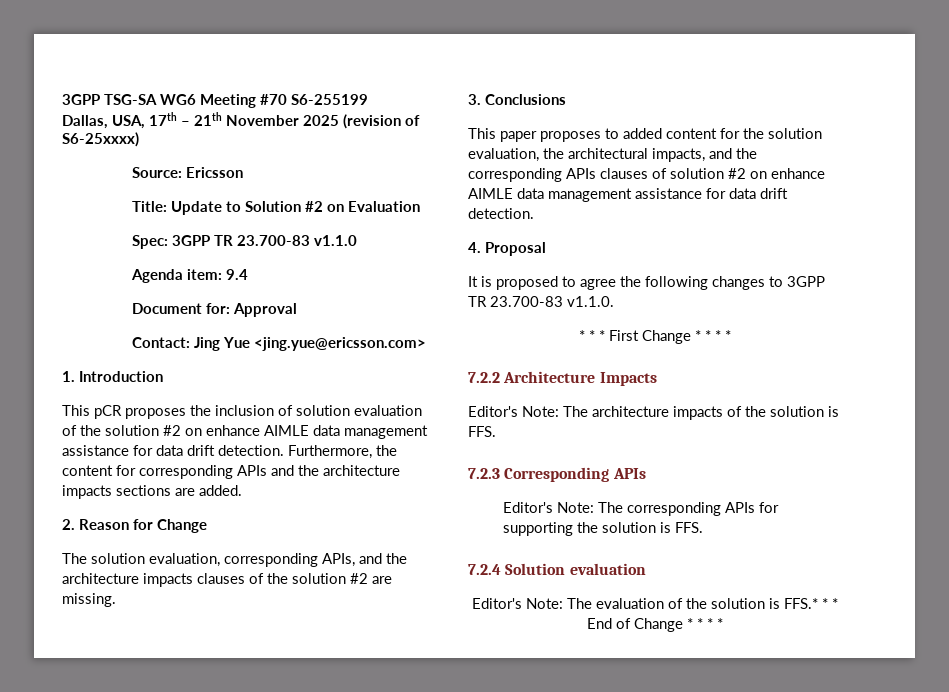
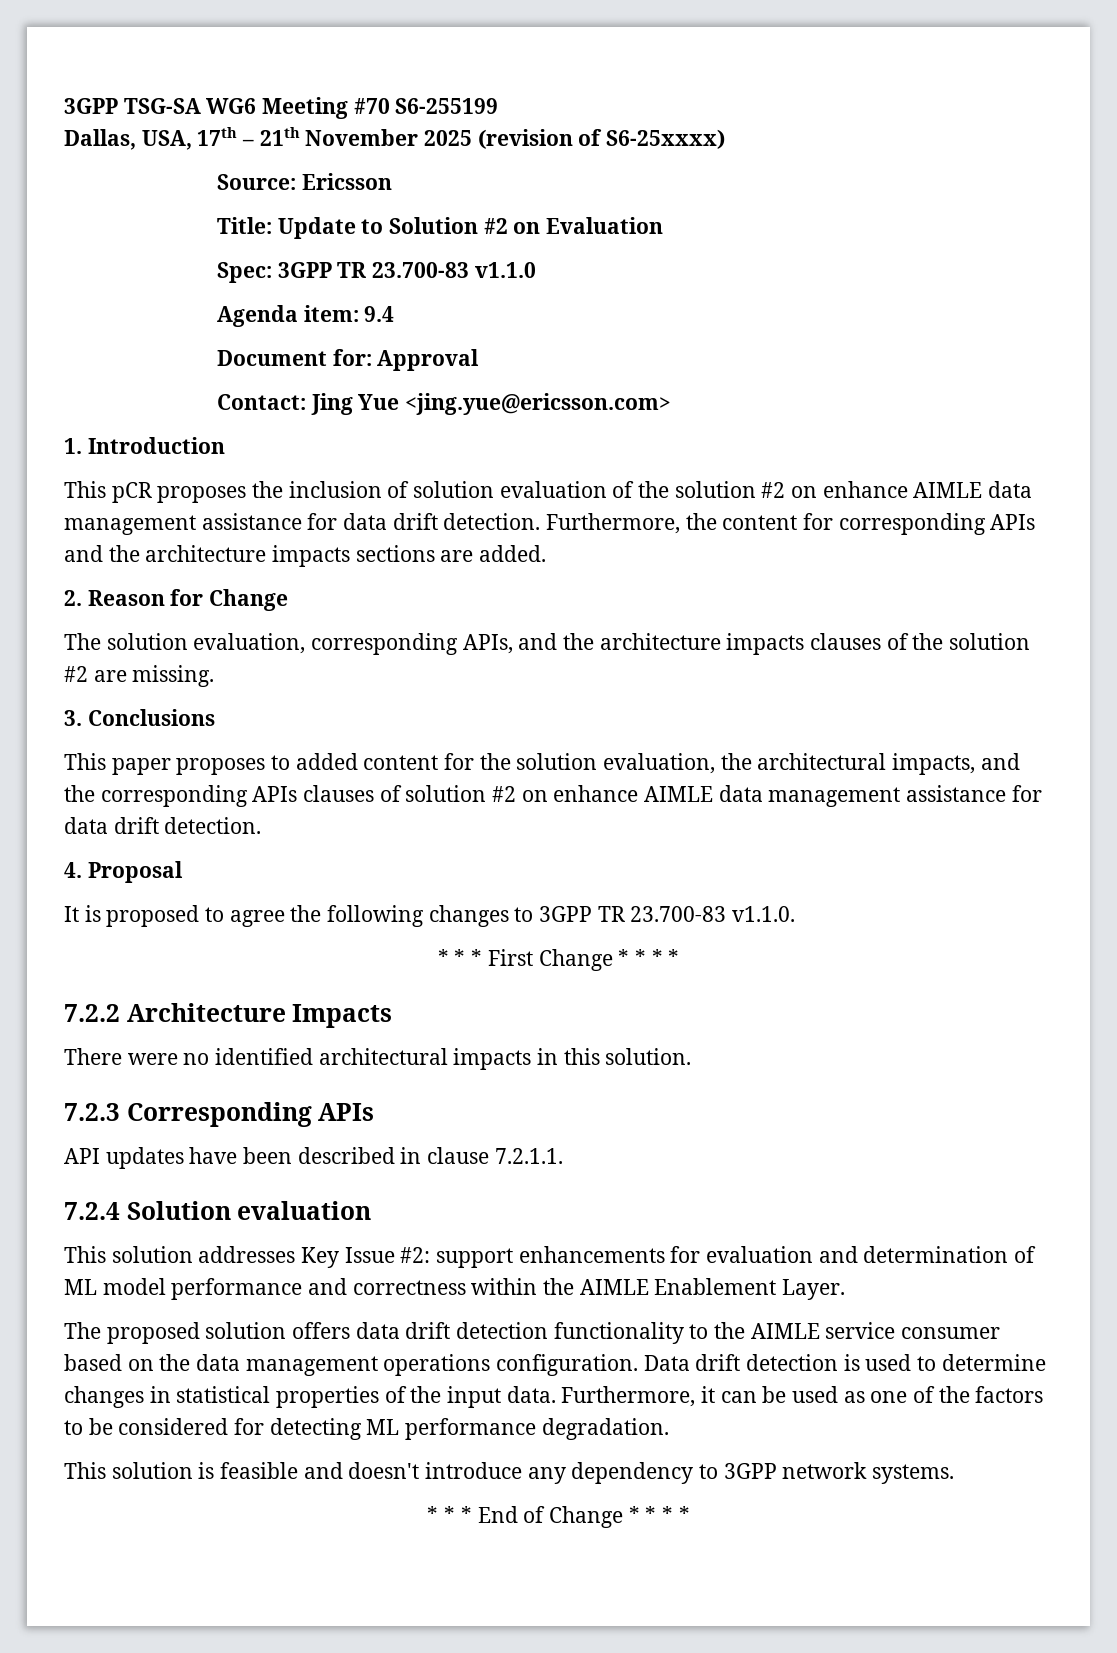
[468,406,839,420] [468,426,496,437] [468,467,646,482] [503,502,780,516] [503,522,704,536] [468,563,646,575] [471,598,818,609] Editor's Note: The architecture impacts of the solution is FFS. // 7.2.3 Corresponding APIs // Editor's Note: The corresponding APIs for supporting the solution is FFS. // 7.2.4 Solution evaluation // Editor's Note: The evaluation of the solution is FFS.* -> [64,1048,692,1070] [64,1102,375,1127] [64,1147,563,1169] [64,1201,372,1220] [64,1246,1037,1268] [64,1278,846,1300] [64,1322,1001,1344] [64,1354,1046,1376] [64,1386,1044,1408] [64,1418,669,1440] [64,1462,955,1484] [427,1506,439,1523] There were no identified architectural impacts in this solution. // 7.2.3 Corresponding APIs // API updates have been described in clause 7.2.1.1. // 7.2.4 Solution evaluation // This solution addresses Key Issue #2: support enhancements for evaluation and determination of ML model performance and correctness within the AIMLE Enablement Layer. // The proposed solution offers data drift detection functionality to the AIMLE service consumer based on the data management operations configuration. Data drift detection is used to determine changes in statistical properties of the input data. Furthermore, it can be used as one of the factors to be considered for detecting ML performance degradation. // This solution is feasible and doesn't introduce any dependency to 3GPP network systems. // *

